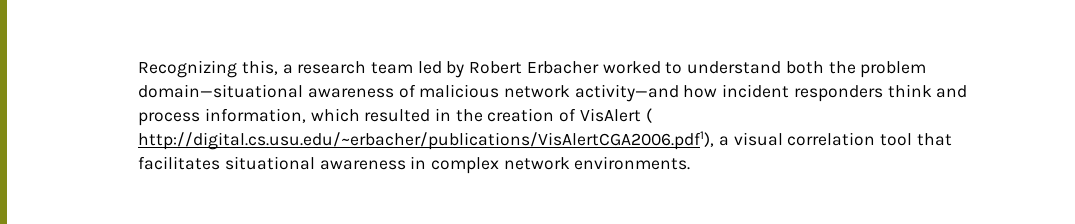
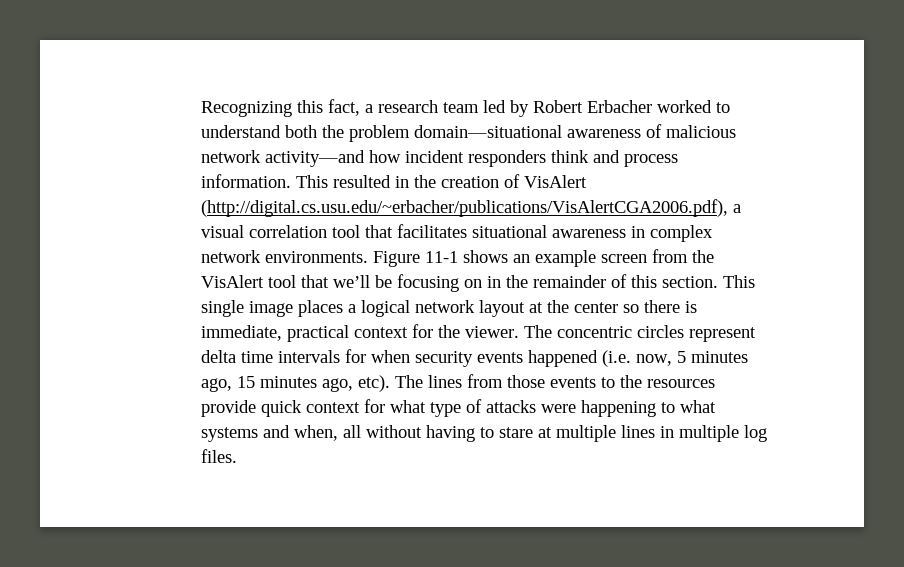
[241,60,278,75] this, -> [297,99,361,116] this fact,
[204,108,360,123] information, which -> [201,174,329,188] information. This
[645,108,652,123] [138,131,715,150] ( http://digital.cs.usu.edu/~erbacher/publications/VisAlertCGA2006.pdf1), -> [201,199,729,217] (http://digital.cs.usu.edu/~erbacher/publications/VisAlertCGA2006.pdf),
(691, 163) none -> [373,249,715,267] [201,274,756,292] [201,300,698,317] [201,324,757,342] [201,349,749,367] [201,374,716,392] [201,399,717,417] [201,425,768,442] [201,449,238,463] Figure 11-1 shows an example screen from the VisAlert tool that we’ll be focusing on in the remainder of this section. This single image places a logical network layout at the center so there is immediate, practical context for the viewer. The concentric circles represent delta time intervals for when security events happened (i.e. now, 5 minutes ago, 15 minutes ago, etc). The lines from those events to the resources provide quick context for what type of attacks were happening to what systems and when, all without having to stare at multiple lines in multiple log files.

